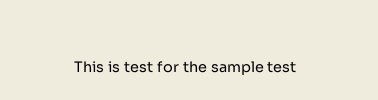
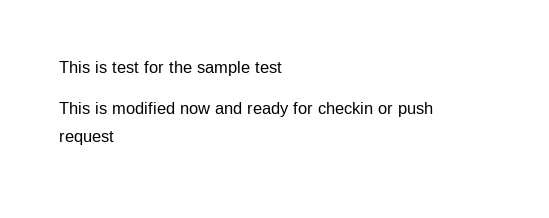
(297, 67) none -> [59,102,433,117] [59,131,114,145] // This is modified now and ready for checkin or push request

